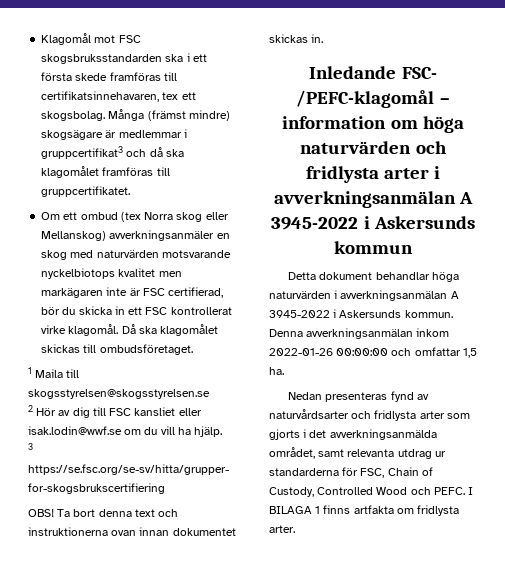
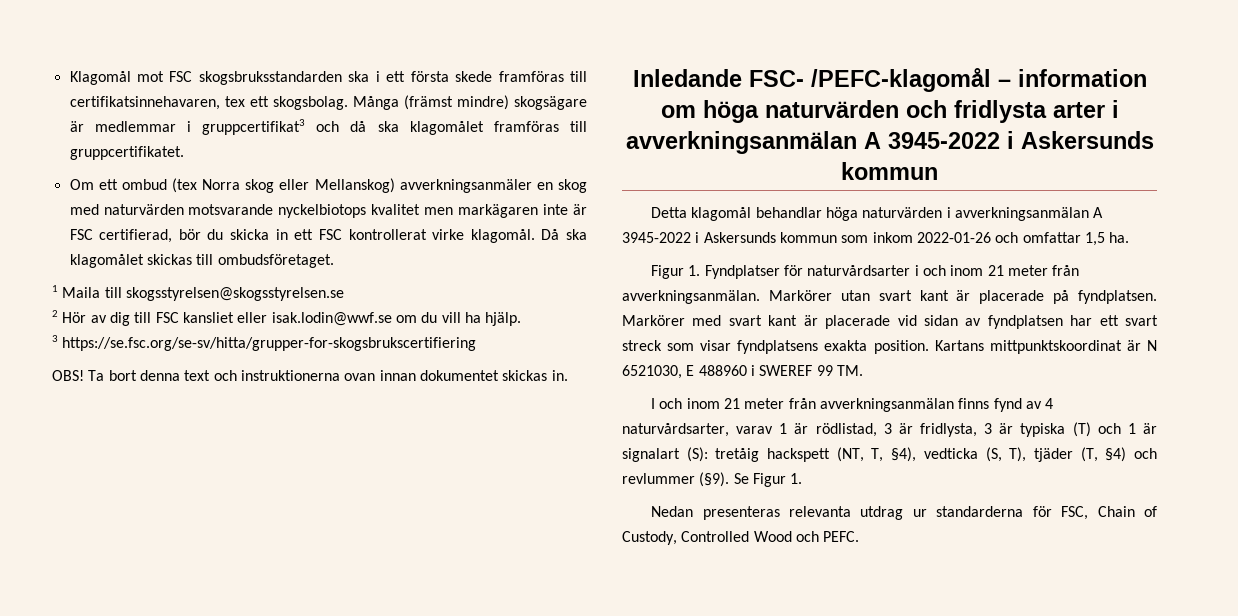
[319,272,373,280] dokument -> [691,207,752,221] klagomål
[404,310,453,318] [269,328,414,339] kommun. Denna avverkningsanmälan -> [779,232,869,243] kommun som
[336,348,389,356] 00:00:00 -> (991, 237) none
[288,391,429,402] [269,409,470,421] [269,429,437,440] [269,447,345,459] Nedan presenteras fynd av naturvårdsarter och fridlysta arter som gjorts i det avverkningsanmälda området, samt -> [651,265,1080,279] [622,290,1157,304] [622,315,1158,329] [622,340,1157,354] [622,365,863,379] [651,398,1054,412] [622,422,1158,437] [622,447,1157,462] [622,472,803,487] [651,506,780,520] Figur 1. Fyndplatser för naturvårdsarter i och inom 21 meter från avverkningsanmälan. Markörer utan svart kant är placerade på fyndplatsen. Markörer med svart kant är placerade vid sidan av fyndplatsen har ett svart streck som visar fyndplatsens exakta position. Kartans mittpunktskoordinat är N 6521030, E 488960 i SWEREF 99 TM. // I och inom 21 meter från avverkningsanmälan finns fynd av 4 naturvårdsarter, varav 1 är rödlistad, 3 är fridlysta, 3 är typiska (T) och 1 är signalart (S): tretåig hackspett (NT, T, §4), vedticka (S, T), tjäder (T, §4) och revlummer (§9). Se Figur 1. // Nedan presenteras
[468,487,474,495] [269,505,460,516] [269,525,295,533] I BILAGA 1 finns artfakta om fridlysta arter. -> (860, 536) none

